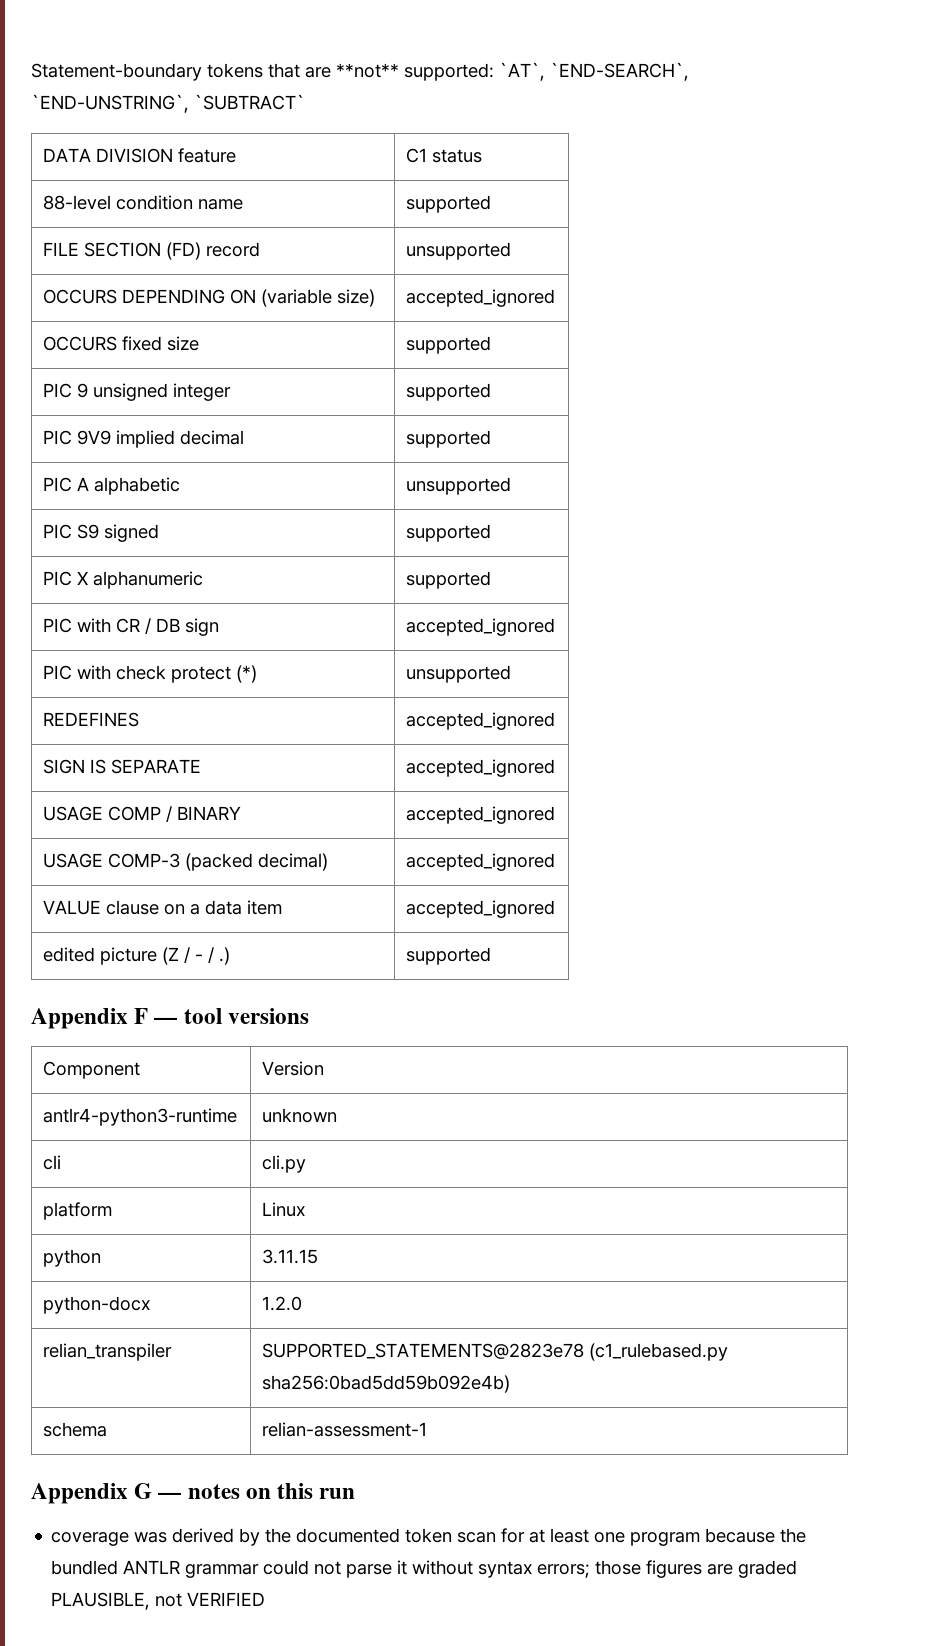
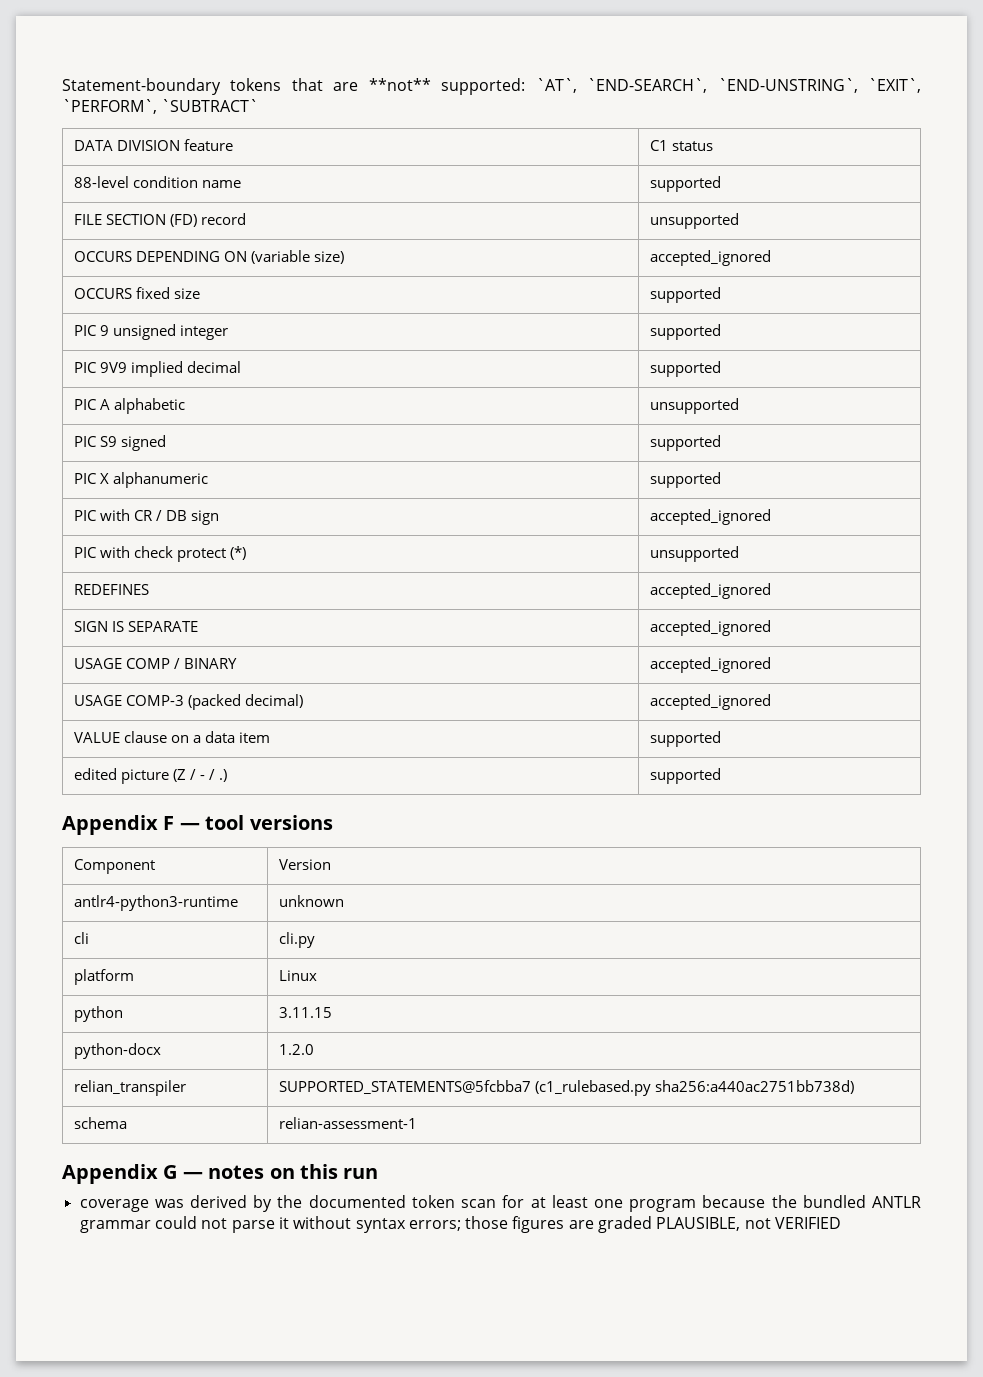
(189, 103) none -> [867,78,921,93] [62,99,157,114] `EXIT`, `PERFORM`,
[406,900,556,918] accepted_ignored -> [650,731,722,747] supported
[262,1343,729,1361] [262,1375,511,1393] SUPPORTED_STATEMENTS@2823e78 (c1_rulebased.py sha256:0bad5dd59b092e4b) -> [279,1080,855,1096] SUPPORTED_STATEMENTS@5fcbba7 (c1_rulebased.py sha256:a440ac2751bb738d)

